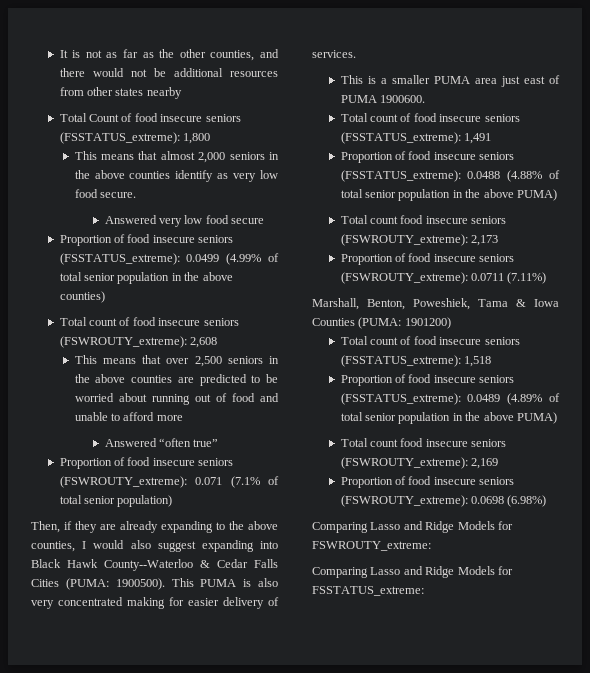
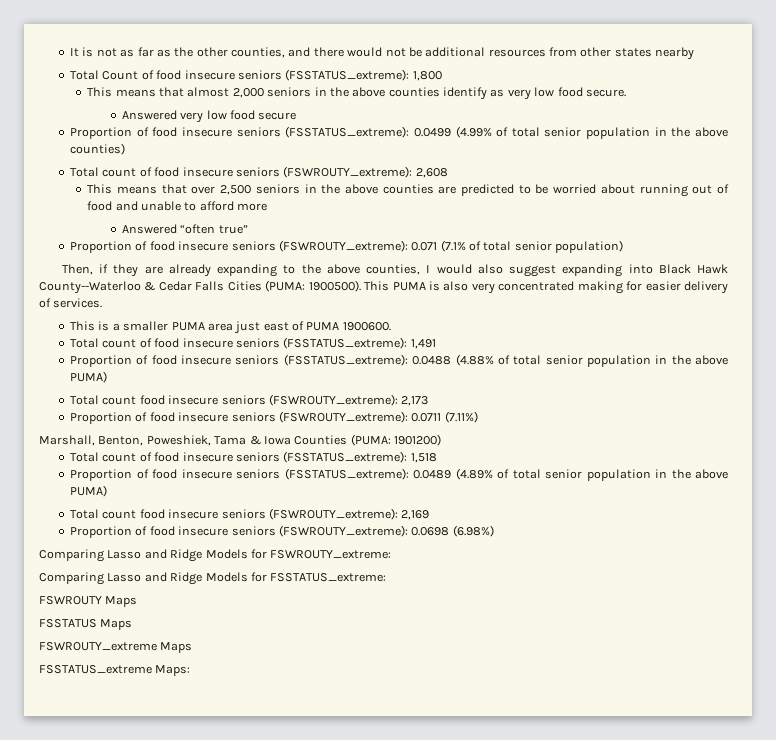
(424, 591) none -> [39,596,138,607] [39,619,133,630] [39,642,193,653] [39,665,191,676] // FSWROUTY Maps // FSSTATUS Maps // FSWROUTY_extreme Maps // FSSTATUS_extreme Maps:

